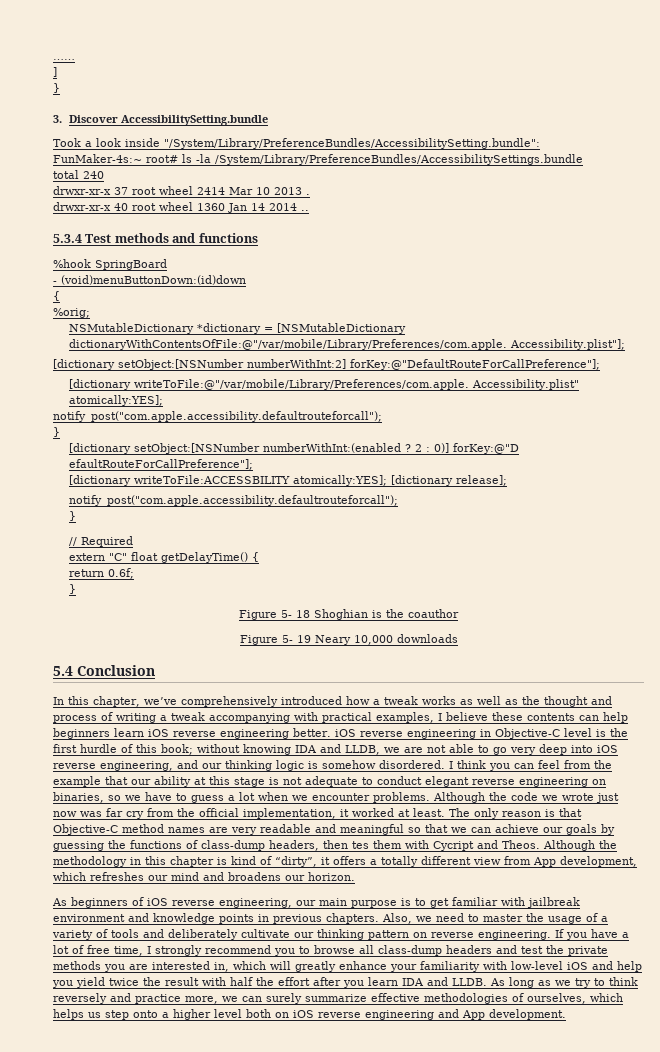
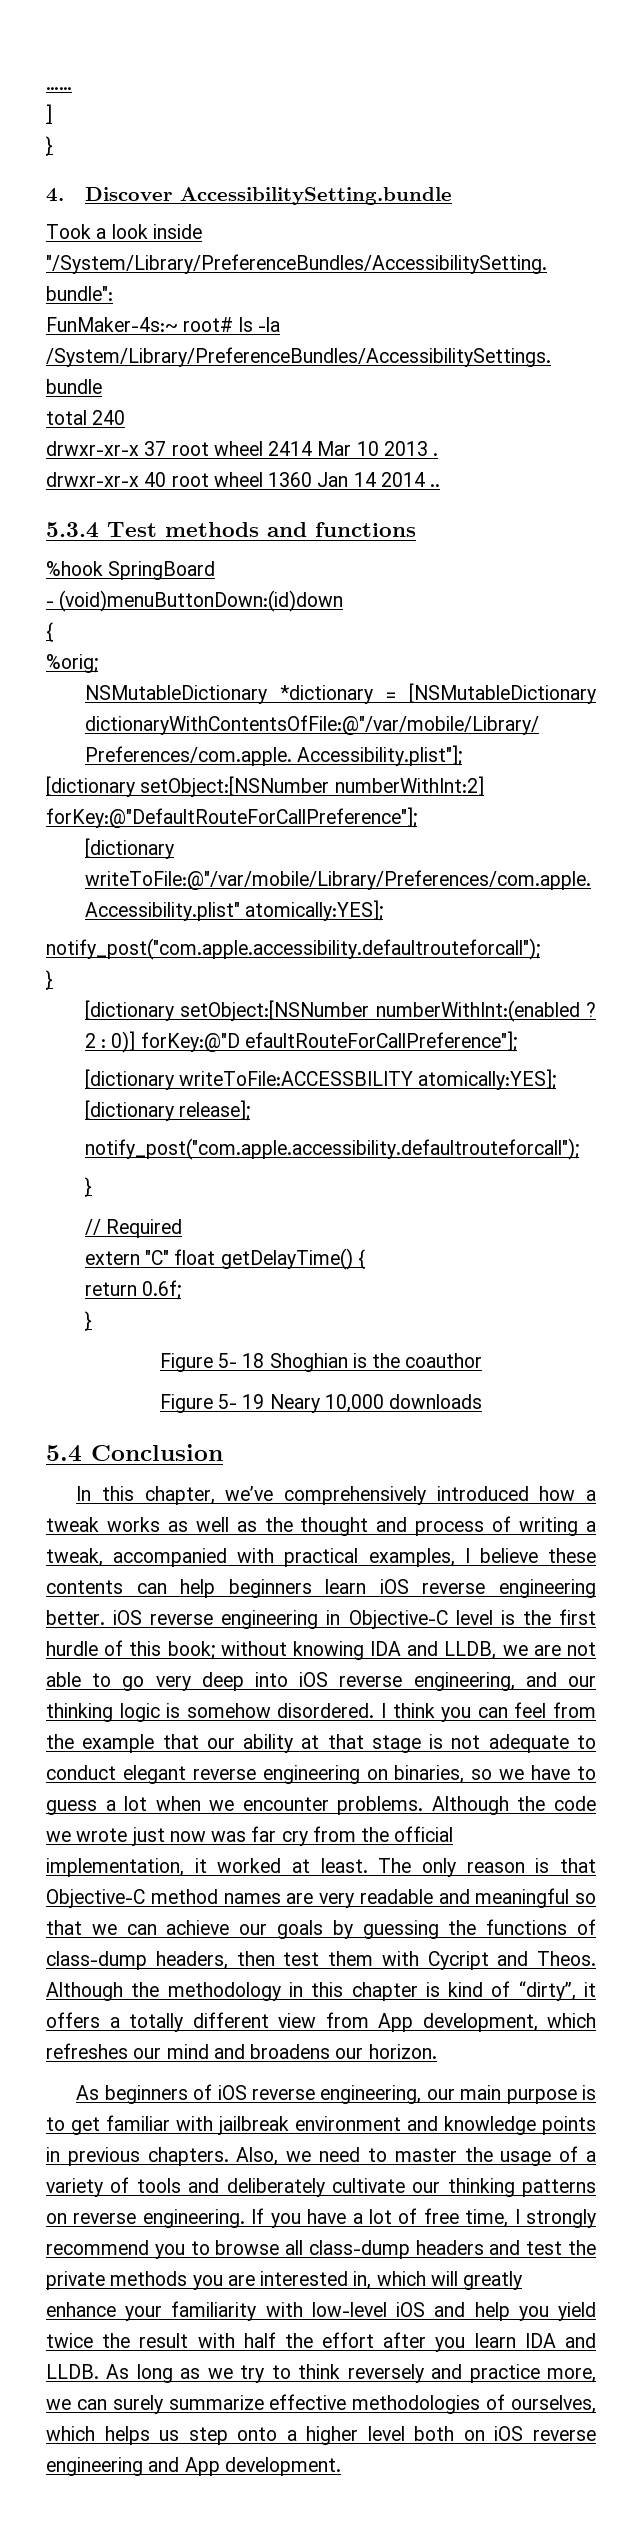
[53,115,62,123] 3. -> [46,188,64,202] 4.
[171,712,290,723] tweak accompanying -> [46,1548,228,1567] tweak, accompanied
[209,776,230,785] this -> [327,1734,364,1749] that
[352,841,369,849] tes -> [283,1952,320,1966] test
[368,930,409,940] pattern -> [522,2179,596,2197] patterns

